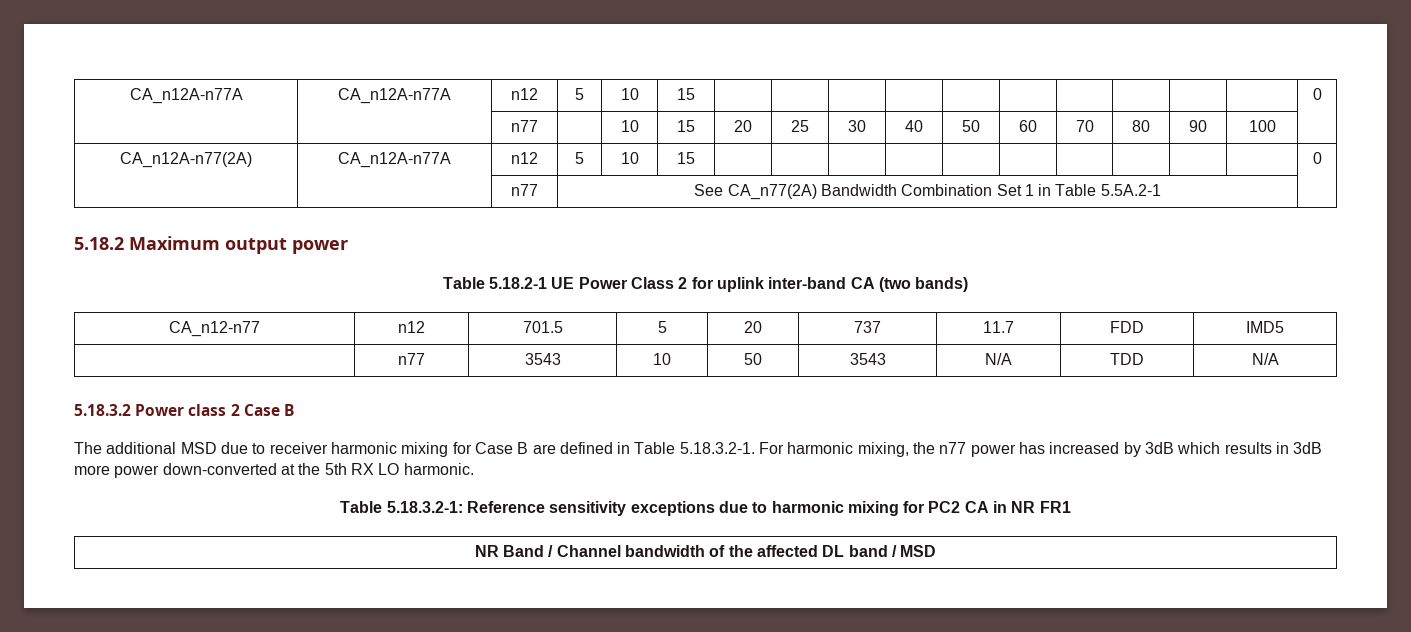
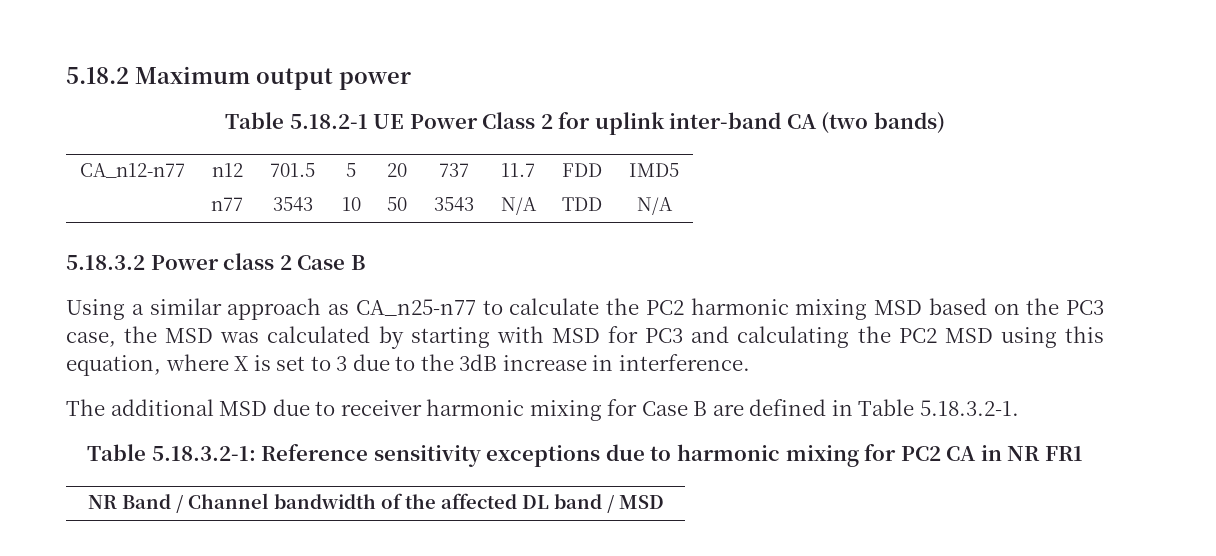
[129,88,243,104] [338,88,451,104] [511,88,538,100] [575,88,584,100] [620,88,639,100] [677,88,695,100] [1312,88,1322,100] [511,120,538,132] [620,120,639,132] [677,120,695,132] [734,120,752,132] [791,120,809,132] [848,120,866,132] [905,120,923,132] [962,120,980,132] [1019,120,1037,132] [1075,120,1094,132] [1132,120,1150,132] [1189,120,1207,132] [1248,120,1276,132] [120,152,252,168] [338,152,451,168] [511,152,538,164] [575,152,584,164] [620,152,639,164] [677,152,695,164] [1312,152,1322,164] [511,184,538,196] [694,184,1161,200] CA_n12A-n77A | CA_n12A-n77A | n12 | 5 | 10 | 15 | | | | | | | | | | | 0 // | | n77 | | 10 | 15 | 20 | 25 | 30 | 40 | 50 | 60 | 70 | 80 | 90 | 100 | // CA_n12A-n77(2A) | CA_n12A-n77A | n12 | 5 | 10 | 15 | | | | | | | | | | | 0 // | | n77 | See CA_n77(2A) Bandwidth Combination Set 1 in Table 5.5A.2-1 | // -> (66, 75) none
(294, 410) none -> [66,298,1104,320] [66,326,1104,349] [66,354,750,376] // Using a similar approach as CA_n25-n77 to calculate the PC2 harmonic mixing MSD based on the PC3 case, the MSD was calculated by starting with MSD for PC3 and calculating the PC2 MSD using this equation, where X is set to 3 due to the 3dB increase in interference.
[759,442,1323,457] [74,463,474,478] For harmonic mixing, the n77 power has increased by 3dB which results in 3dB more power down-converted at the 5th RX LO harmonic. -> (1020, 408) none

